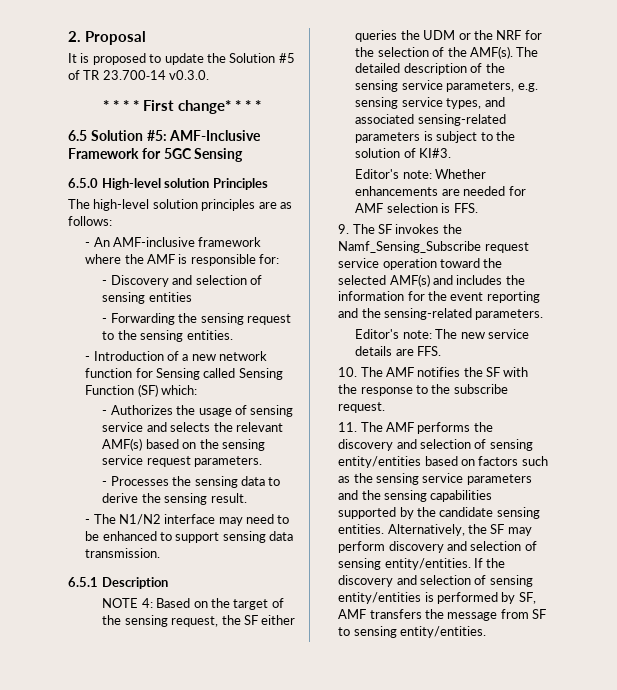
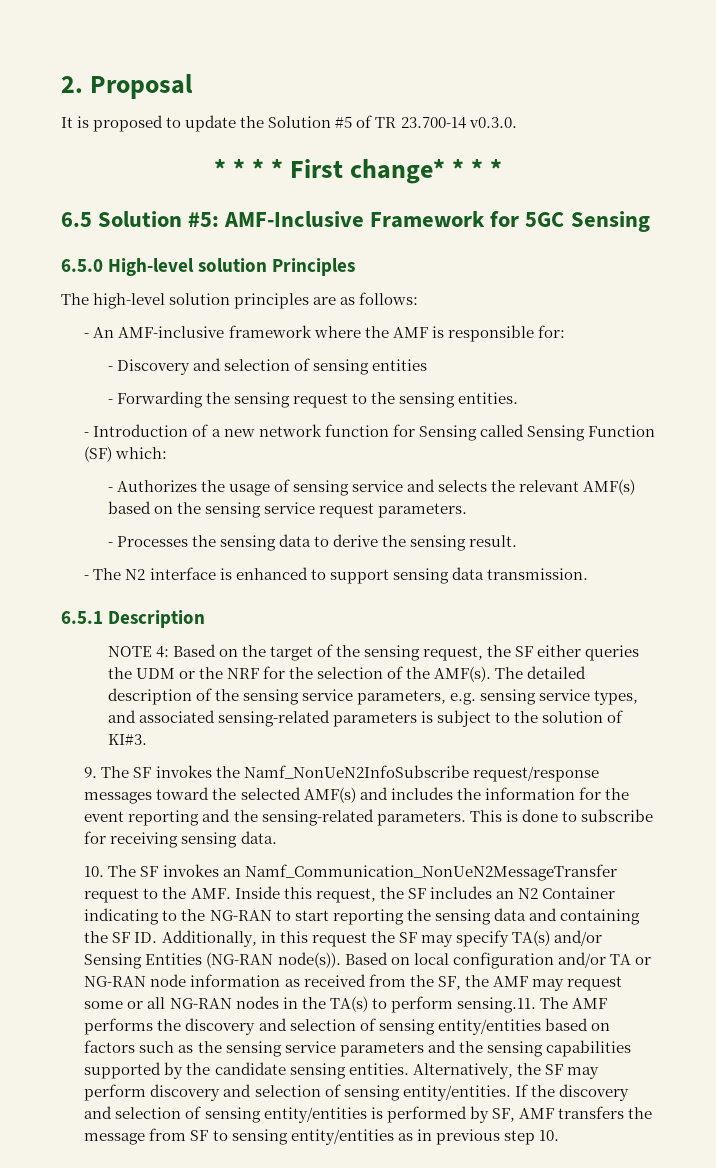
[118,514,290,526] [85,531,100,541] N1/N2 interface may need to be -> [125,567,232,580] N2 interface is
[355,169,487,179] [355,186,526,196] [355,203,478,213] // Editor's note: Whether enhancements are needed for AMF selection is FFS. -> (147, 739) none
[338,241,529,253] [338,258,437,270] Namf_Sensing_Subscribe request service operation -> [243,765,599,782] [84,792,153,804] Namf_NonUeN2InfoSubscribe request/response messages
[355,329,529,339] [355,346,442,356] [338,367,529,377] [338,384,508,396] [338,402,386,413] [338,422,358,432] // Editor's note: The new service details are FFS. // 10. The AMF notifies the SF with the response to the subscribe request. // 11. -> [469,809,653,822] [84,831,277,848] [84,864,617,881] [84,886,615,903] [84,908,640,925] [84,930,602,947] [84,952,651,969] [84,974,622,991] [84,996,536,1013] This is done to subscribe for receiving sensing data. // 10. The SF invokes an Namf_Communication_NonUeN2MessageTransfer request to the AMF. Inside this request, the SF includes an N2 Container indicating to the NG-RAN to start reporting the sensing data and containing the SF ID. Additionally, in this request the SF may specify TA(s) and/or Sensing Entities (NG-RAN node(s)). Based on local configuration and/or TA or NG-RAN node information as received from the SF, the AMF may request some or all NG-RAN nodes in the TA(s) to perform sensing.11.
[399,626,486,638] entity/entities. -> [290,1129,559,1145] entity/entities as in previous step 10.

